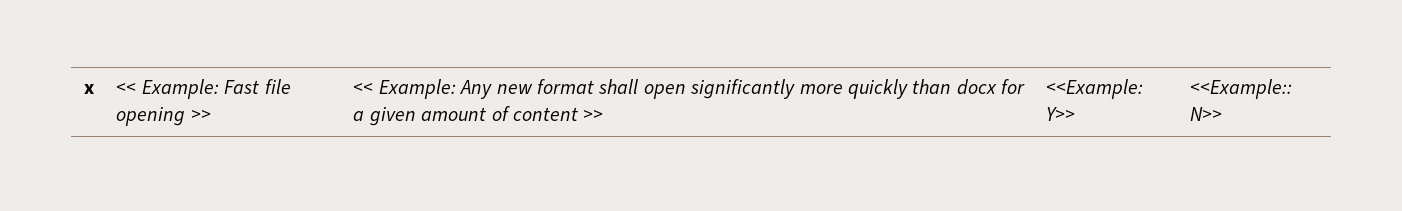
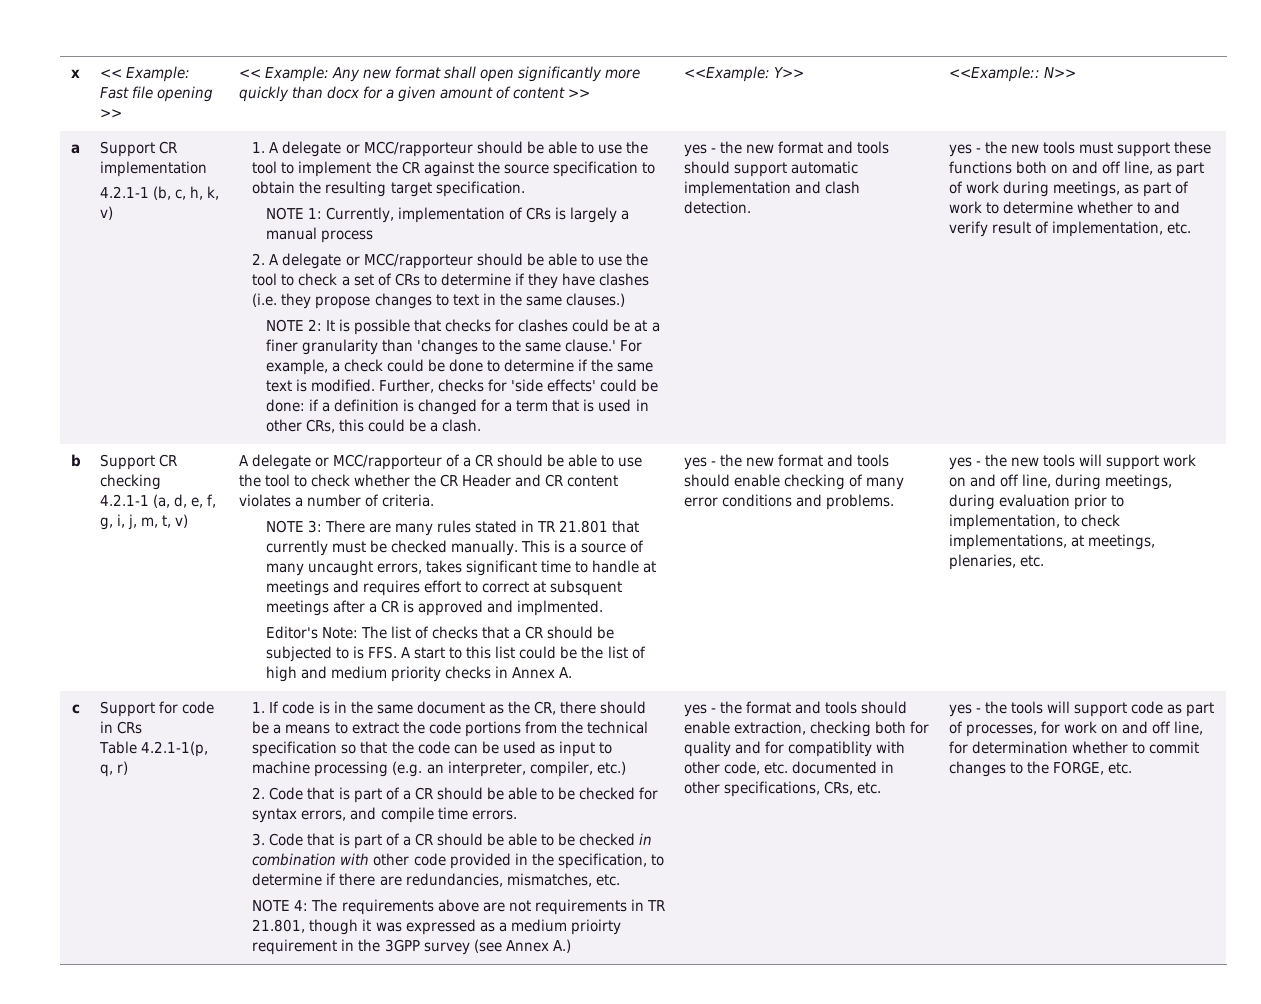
(1223, 114) none -> [71,144,80,154] [99,141,177,157] [99,161,207,177] [99,186,220,200] [99,206,113,220] [252,141,648,157] [252,161,655,177] [252,181,525,197] [265,207,630,223] [265,227,373,243] [252,253,648,269] [252,273,649,289] [252,293,625,309] [265,319,660,335] [265,339,643,355] [265,359,654,375] [265,379,659,393] [265,399,649,415] [265,419,482,433] [683,141,890,157] [683,161,858,177] [683,181,860,197] [683,201,751,214] [948,141,1212,157] [948,161,1205,177] [948,181,1190,197] [948,201,1181,214] [948,221,1192,237] [70,454,81,467] [99,454,177,470] [99,474,161,490] [99,494,217,508] [99,514,189,530] [238,454,643,470] [238,474,619,487] [238,494,435,507] [265,520,640,536] [265,540,645,556] [265,560,657,576] [265,580,623,596] [265,600,604,616] [265,626,615,639] [265,646,646,662] [265,666,573,682] [683,454,890,470] [683,474,905,490] [683,494,894,510] [948,454,1197,470] [948,474,1173,490] [948,494,1124,510] [948,514,1120,530] [948,534,1155,550] [948,554,1044,570] [71,704,80,714] [99,701,214,717] [99,721,142,734] [98,741,208,757] [99,761,128,777] [252,701,646,715] [252,721,648,737] [252,741,612,757] [252,761,626,777] [252,787,659,803] [252,807,517,823] [252,833,653,849] [252,853,664,869] [252,873,620,887] [252,899,665,915] [252,919,621,935] [252,939,571,955] [683,701,908,717] [683,721,930,737] [683,741,906,757] [683,761,895,775] [683,781,881,797] [948,701,1215,717] [948,721,1204,737] [948,741,1200,754] [948,761,1133,777] // a | Support CR implementation // 4.2.1-1 (b, c, h, k, v) | 1. A delegate or MCC/rapporteur should be able to use the tool to implement the CR against the source specification to obtain the resulting target specification. // NOTE 1: Currently, implementation of CRs is largely a manual process // 2. A delegate or MCC/rapporteur should be able to use the tool to check a set of CRs to determine if they have clashes (i.e. they propose changes to text in the same clauses.) // NOTE 2: It is possible that checks for clashes could be at a finer granularity than 'changes to the same clause.' For example, a check could be done to determine if the same text is modified. Further, checks for 'side effects' could be done: if a definition is changed for a term that is used in other CRs, this could be a clash. | yes - the new format and tools should support automatic implementation and clash detection. | yes - the new tools must support these functions both on and off line, as part of work during meetings, as part of work to determine whether to and verify result of implementation, etc. // b | Support CR checking // 4.2.1-1 (a, d, e, f, g, i, j, m, t, v) | A delegate or MCC/rapporteur of a CR should be able to use the tool to check whether the CR Header and CR content violates a number of criteria. // NOTE 3: There are many rules stated in TR 21.801 that currently must be checked manually. This is a source of many uncaught errors, takes significant time to handle at meetings and requires effort to correct at subsquent meetings after a CR is approved and implmented. // Editor's Note: The list of checks that a CR should be subjected to is FFS. A start to this list could be the list of high and medium priority checks in Annex A. | yes - the new format and tools should enable checking of many error conditions and problems. | yes - the new tools will support work on and off line, during meetings, during evaluation prior to implementation, to check implementations, at meetings, plenaries, etc. // c | Support for code in CRs // Table 4.2.1-1(p, q, r) | 1. If code is in the same document as the CR, there should be a means to extract the code portions from the technical specification so that the code can be used as input to machine processing (e.g. an interpreter, compiler, etc.) // 2. Code that is part of a CR should be able to be checked for syntax errors, and compile time errors. // 3. Code that is part of a CR should be able to be checked in combination with other code provided in the specification, to determine if there are redundancies, mismatches, etc. // NOTE 4: The requirements above are not requirements in TR 21.801, though it was expressed as a medium prioirty requirement in the 3GPP survey (see Annex A.) | yes - the format and tools should enable extraction, checking both for quality and for compatiblity with other code, etc. documented in other specifications, CRs, etc. | yes - the tools will support code as part of processes, for work on and off line, for determination whether to commit changes to the FORGE, etc.

